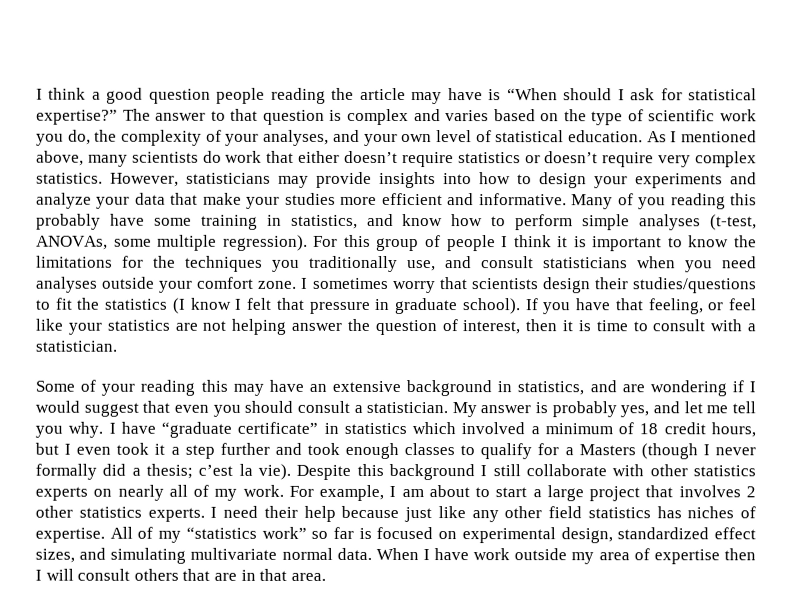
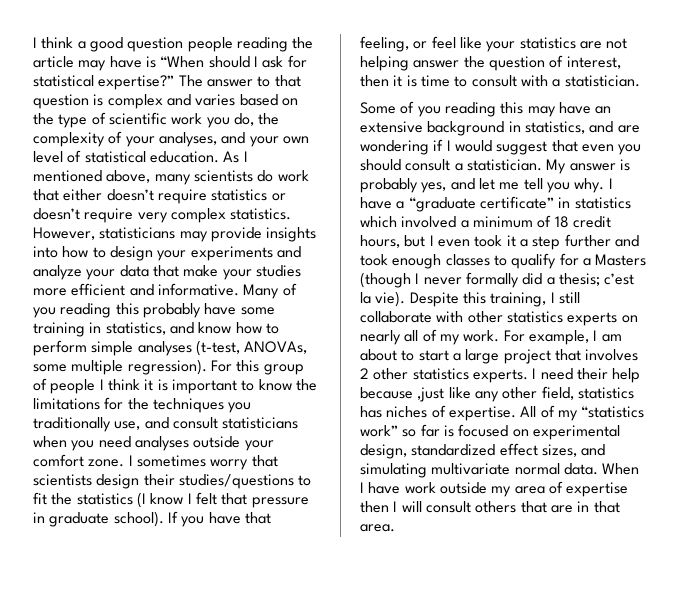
[101,383,136,396] your -> [417,106,441,117] you
(156, 427) none -> [396,201,405,209] a
[389,463,475,481] background -> [490,292,547,307] training,
[404,507,432,523] just -> [417,387,445,402] ,just
[548,506,582,519] field -> [541,386,574,400] field,

